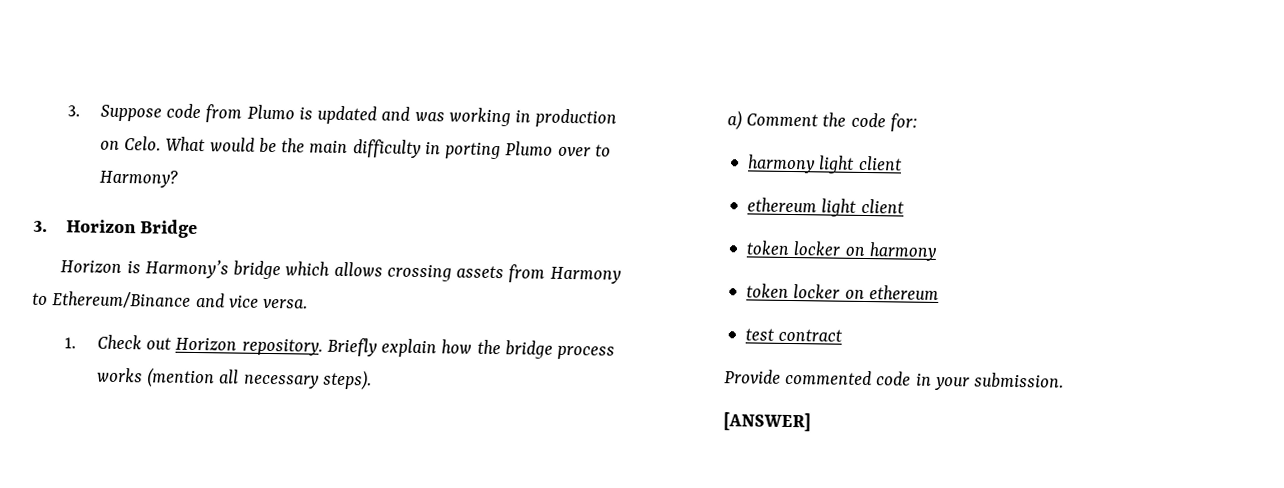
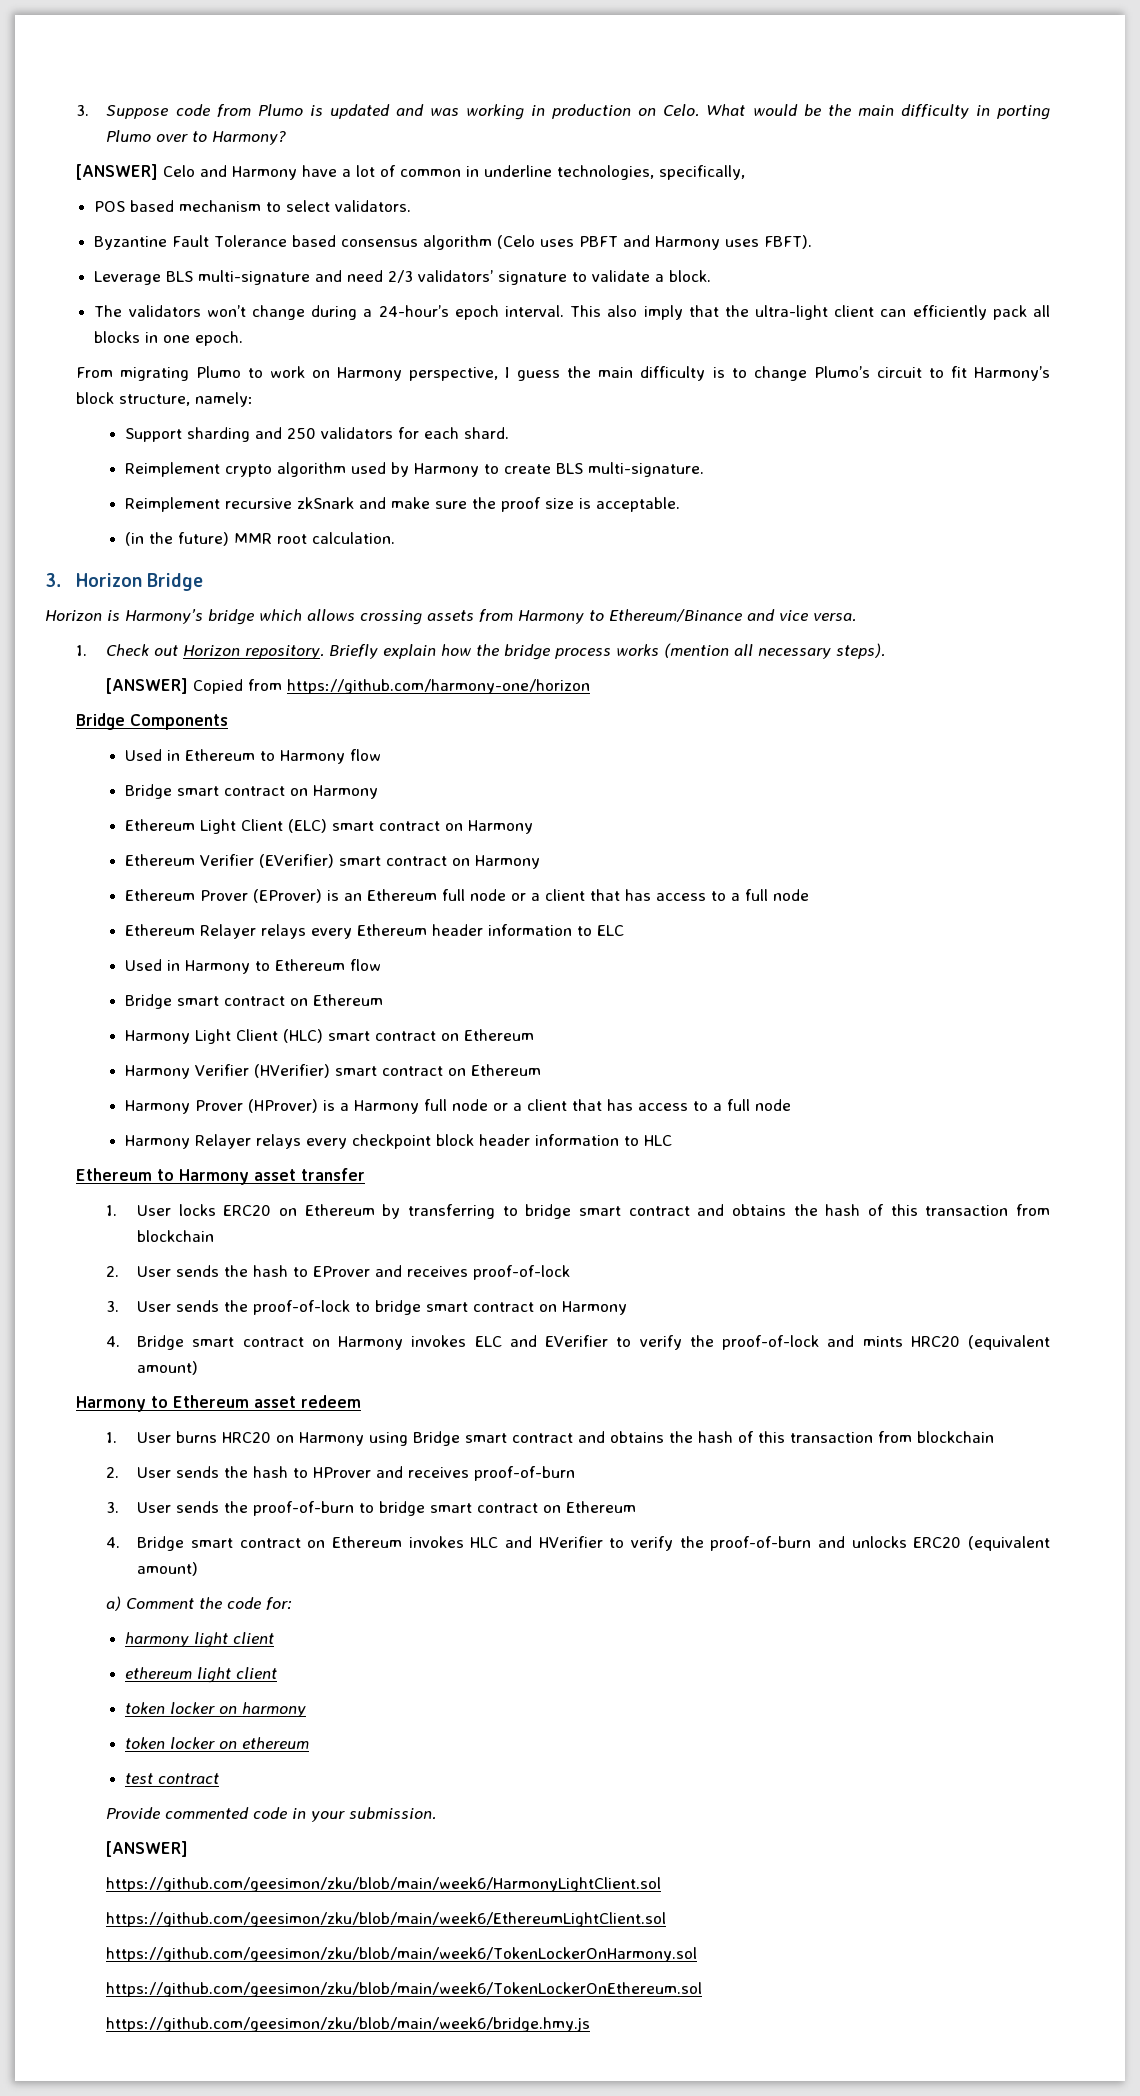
(178, 178) none -> [75,164,745,180] [94,200,412,212] [94,235,813,250] [94,270,712,285] [94,305,1051,320] [94,331,244,346] [75,366,1050,381] [75,392,253,407] [125,427,510,442] [125,462,705,477] [125,497,681,512] [125,532,396,546] // [ANSWER] Celo and Harmony have a lot of common in underline technologies, specifically, // POS based mechanism to select validators. // Byzantine Fault Tolerance based consensus algorithm (Celo uses PBFT and Harmony uses FBFT). // Leverage BLS multi-signature and need 2/3 validators’ signature to validate a block. // The validators won’t change during a 24-hour’s epoch interval. This also imply that the ultra-light client can efficiently pack all blocks in one epoch. // From migrating Plumo to work on Harmony perspective, I guess the main difficulty is to change Plumo’s circuit to fit Harmony’s block structure, namely: // Support sharding and 250 validators for each shard. // Reimplement crypto algorithm used by Harmony to create BLS multi-signature. // Reimplement recursive zkSnark and make sure the proof size is acceptable. // (in the future) MMR root calculation.
(372, 380) none -> [106,678,591,694] [75,713,228,730] [125,749,382,764] [125,784,379,799] [125,819,534,834] [125,854,541,869] [125,889,810,903] [125,924,625,939] [125,959,382,974] [125,994,384,1009] [125,1029,535,1044] [125,1064,542,1079] [125,1099,792,1114] [125,1134,673,1149] [75,1168,365,1185] [106,1204,1050,1219] [137,1230,215,1242] [106,1265,571,1280] [106,1300,628,1315] [106,1335,1051,1350] [137,1361,199,1375] [75,1395,361,1412] [106,1431,995,1446] [106,1466,576,1481] [106,1501,637,1516] [106,1536,1051,1551] [137,1562,199,1576] // [ANSWER] Copied from https://github.com/harmony-one/horizon // Bridge Components // Used in Ethereum to Harmony flow // Bridge smart contract on Harmony // Ethereum Light Client (ELC) smart contract on Harmony // Ethereum Verifier (EVerifier) smart contract on Harmony // Ethereum Prover (EProver) is an Ethereum full node or a client that has access to a full node // Ethereum Relayer relays every Ethereum header information to ELC // Used in Harmony to Ethereum flow // Bridge smart contract on Ethereum // Harmony Light Client (HLC) smart contract on Ethereum // Harmony Verifier (HVerifier) smart contract on Ethereum // Harmony Prover (HProver) is a Harmony full node or a client that has access to a full node // Harmony Relayer relays every checkpoint block header information to HLC // Ethereum to Harmony asset transfer // 1. User locks ERC20 on Ethereum by transferring to bridge smart contract and obtains the hash of this transaction from blockchain // 2. User sends the hash to EProver and receives proof-of-lock // 3. User sends the proof-of-lock to bridge smart contract on Harmony // 4. Bridge smart contract on Harmony invokes ELC and EVerifier to verify the proof-of-lock and mints HRC20 (equivalent amount) // Harmony to Ethereum asset redeem // 1. User burns HRC20 on Harmony using Bridge smart contract and obtains the hash of this transaction from blockchain // 2. User sends the hash to HProver and receives proof-of-burn // 3. User sends the proof-of-burn to bridge smart contract on Ethereum // 4. Bridge smart contract on Ethereum invokes HLC and HVerifier to verify the proof-of-burn and unlocks ERC20 (equivalent amount)
(811, 422) none -> [106,1877,662,1892] [106,1912,667,1927] [106,1947,698,1962] [106,1982,703,1997] [106,2017,591,2032] // https://github.com/geesimon/zku/blob/main/week6/HarmonyLightClient.sol // https://github.com/geesimon/zku/blob/main/week6/EthereumLightClient.sol // https://github.com/geesimon/zku/blob/main/week6/TokenLockerOnHarmony.sol // https://github.com/geesimon/zku/blob/main/week6/TokenLockerOnEthereum.sol // https://github.com/geesimon/zku/blob/main/week6/bridge.hmy.js

